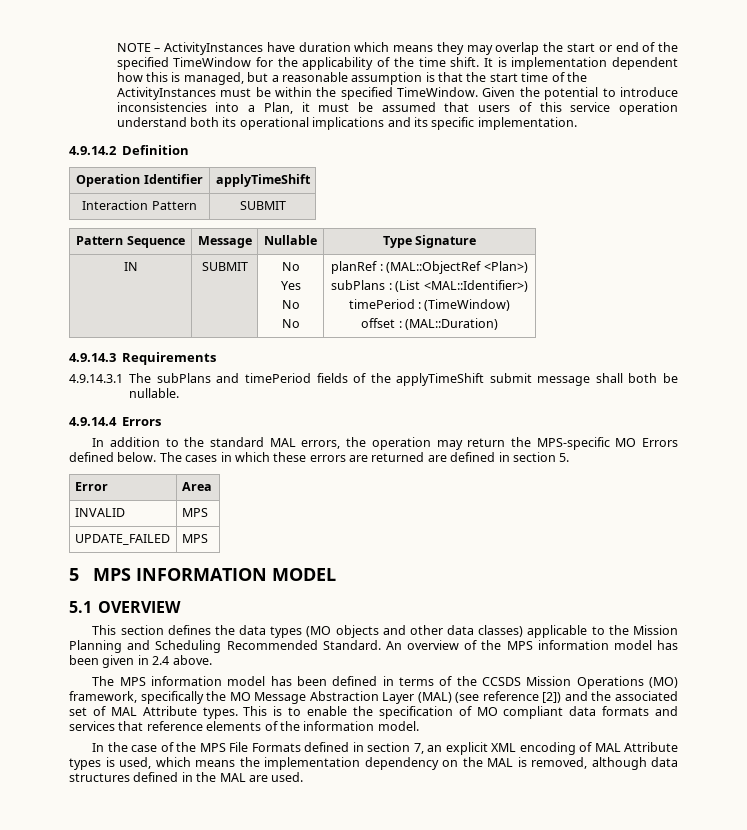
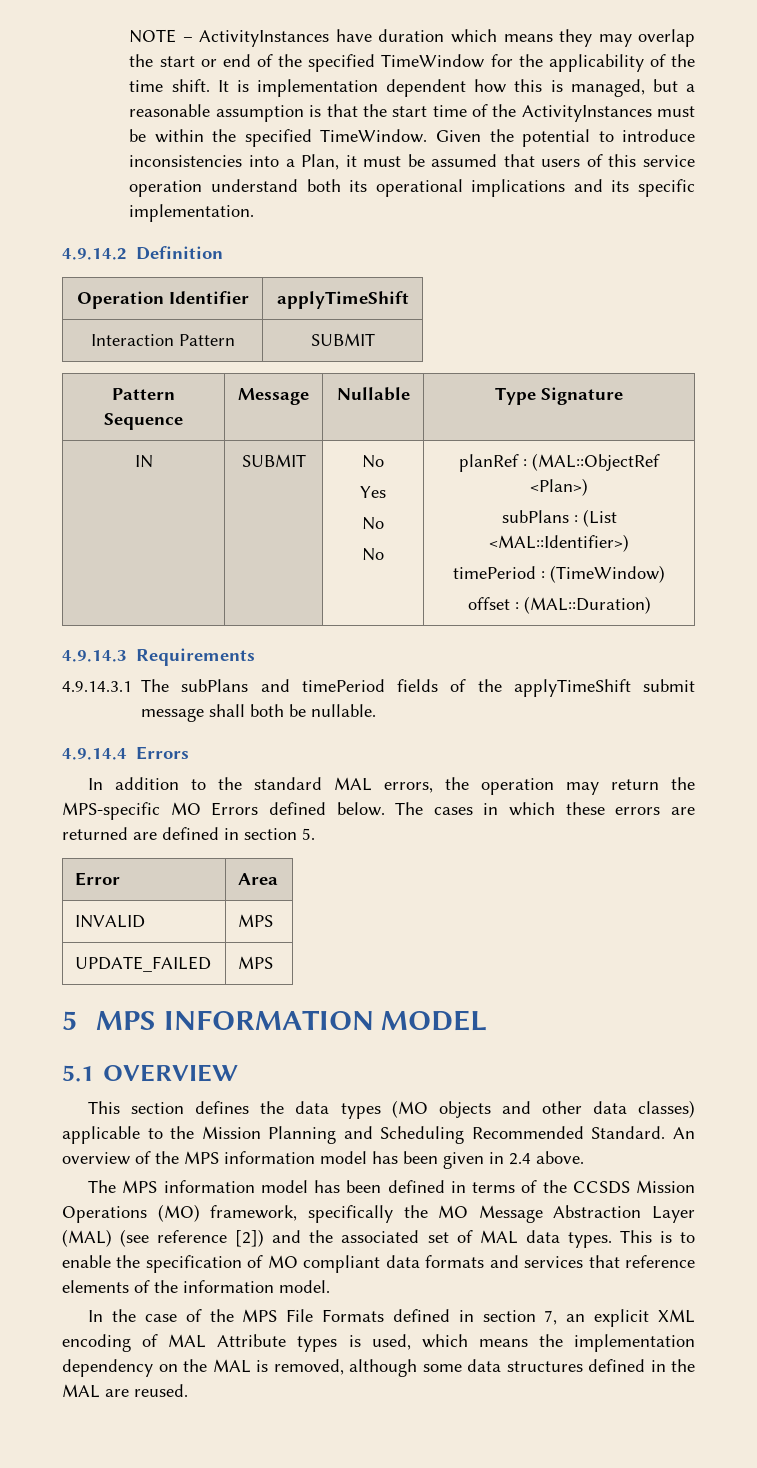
[142,706,197,716] Attribute -> [525,1230,560,1243] data
(647, 763) none -> [422,1364,462,1372] some
[271,772,304,782] used. -> [134,1384,188,1397] reused.

